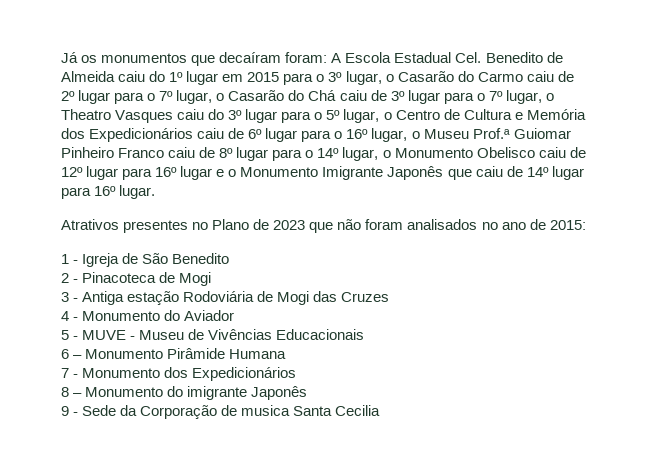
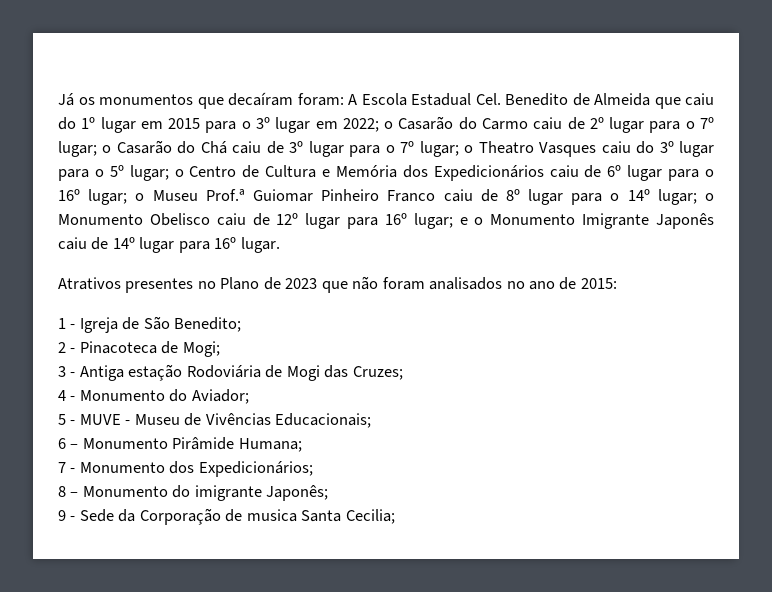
(115, 76) none -> [654,97,681,109] que
[345,71,382,85] lugar, -> [275,117,379,133] lugar em 2022;
[176,90,213,104] lugar, -> [58,141,97,157] lugar;
[505,90,542,104] lugar, -> [419,141,459,157] lugar;
[343,109,380,123] lugar, -> [129,165,169,181] lugar;
[371,128,408,142] lugar, -> [88,189,128,205] lugar;
[342,147,379,161] lugar, -> [657,189,697,205] lugar;
[180,166,213,180] lugar -> [413,213,453,229] lugar;
[447,169,472,180] que -> (714, 221) none
[172,253,230,264] Benedito -> [174,317,242,332] Benedito;
[179,272,212,286] Mogi -> [182,341,220,357] Mogi;
[341,292,390,302] Cruzes -> [352,366,403,380] Cruzes;
[184,310,235,321] Aviador -> [191,389,249,404] Aviador;
[276,329,365,340] Educacionais -> [275,413,372,428] Educacionais;
[229,349,287,359] Humana -> [238,438,302,452] Humana;
[192,367,297,381] Expedicionários -> [198,461,313,477] Expedicionários;
[251,386,308,400] Japonês -> [266,485,329,501] Japonês;
[335,405,381,416] Cecilia -> [345,509,395,524] Cecilia;

